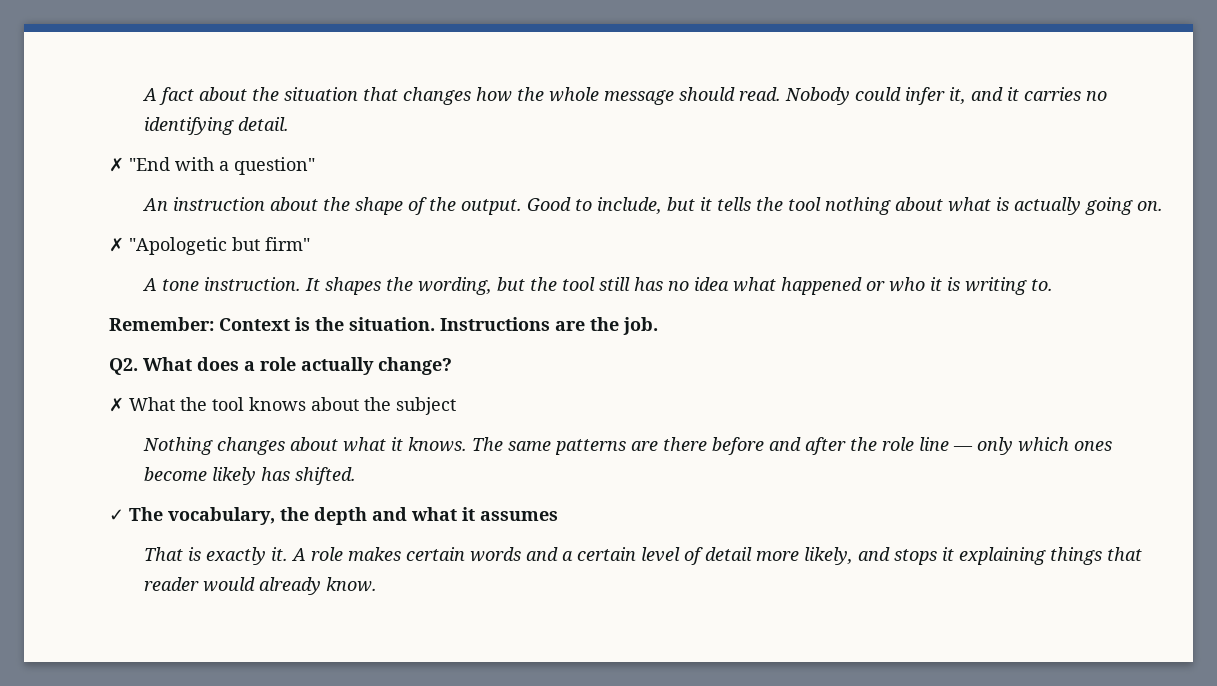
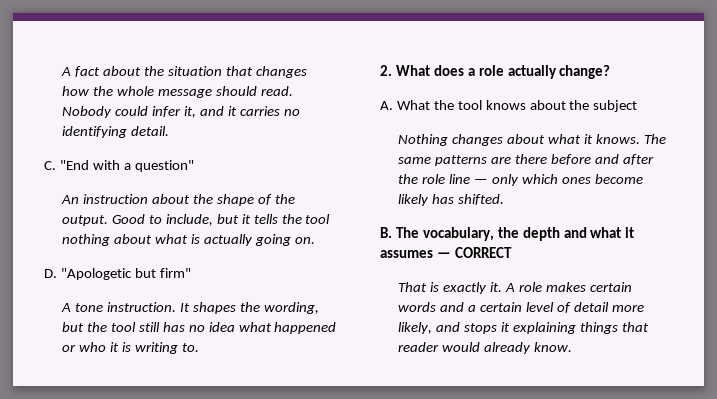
[109,157,124,172] ✗ -> [44,161,56,170] C.
[109,237,124,252] ✗ -> [44,269,57,278] D.
[109,317,658,335] [109,358,138,375] Remember: Context is the situation. Instructions are the job. // Q2. -> [380,65,392,76] 2.
[109,397,124,412] ✗ -> [380,101,393,110] A.
[109,509,124,521] ✓ -> [380,227,392,238] B.
(558, 516) none -> [436,247,512,258] — CORRECT

